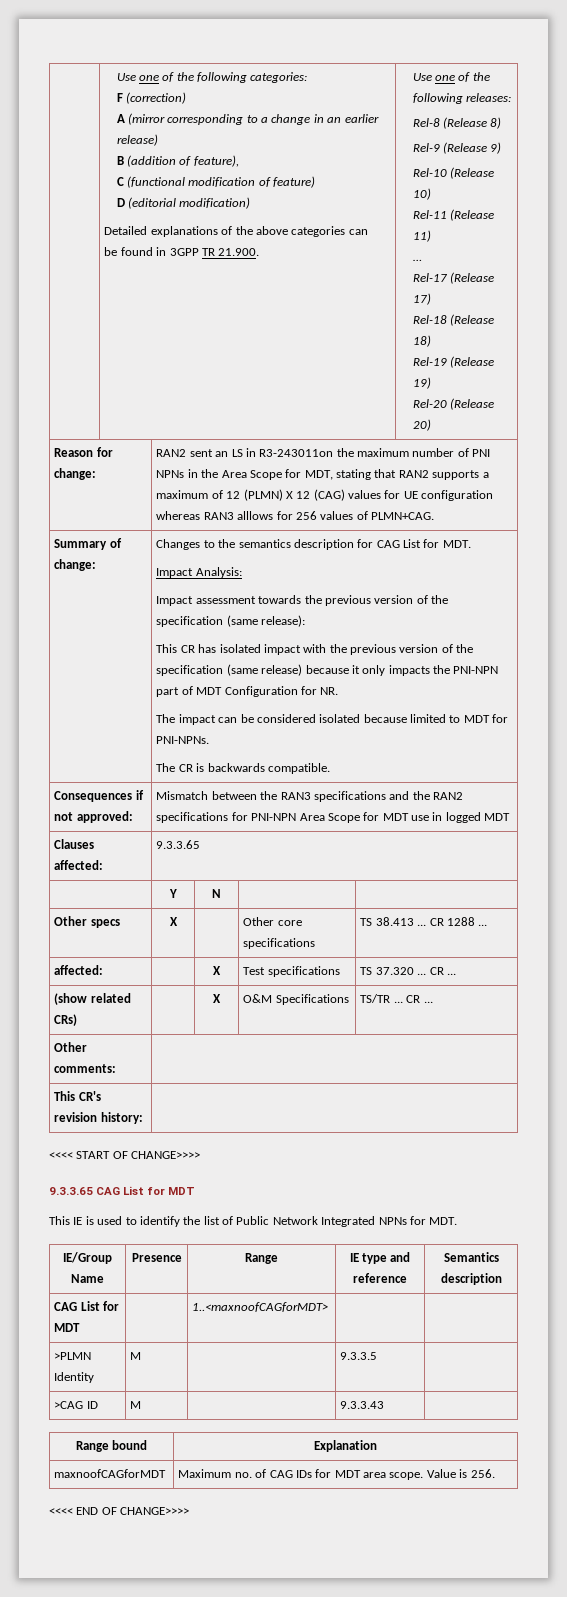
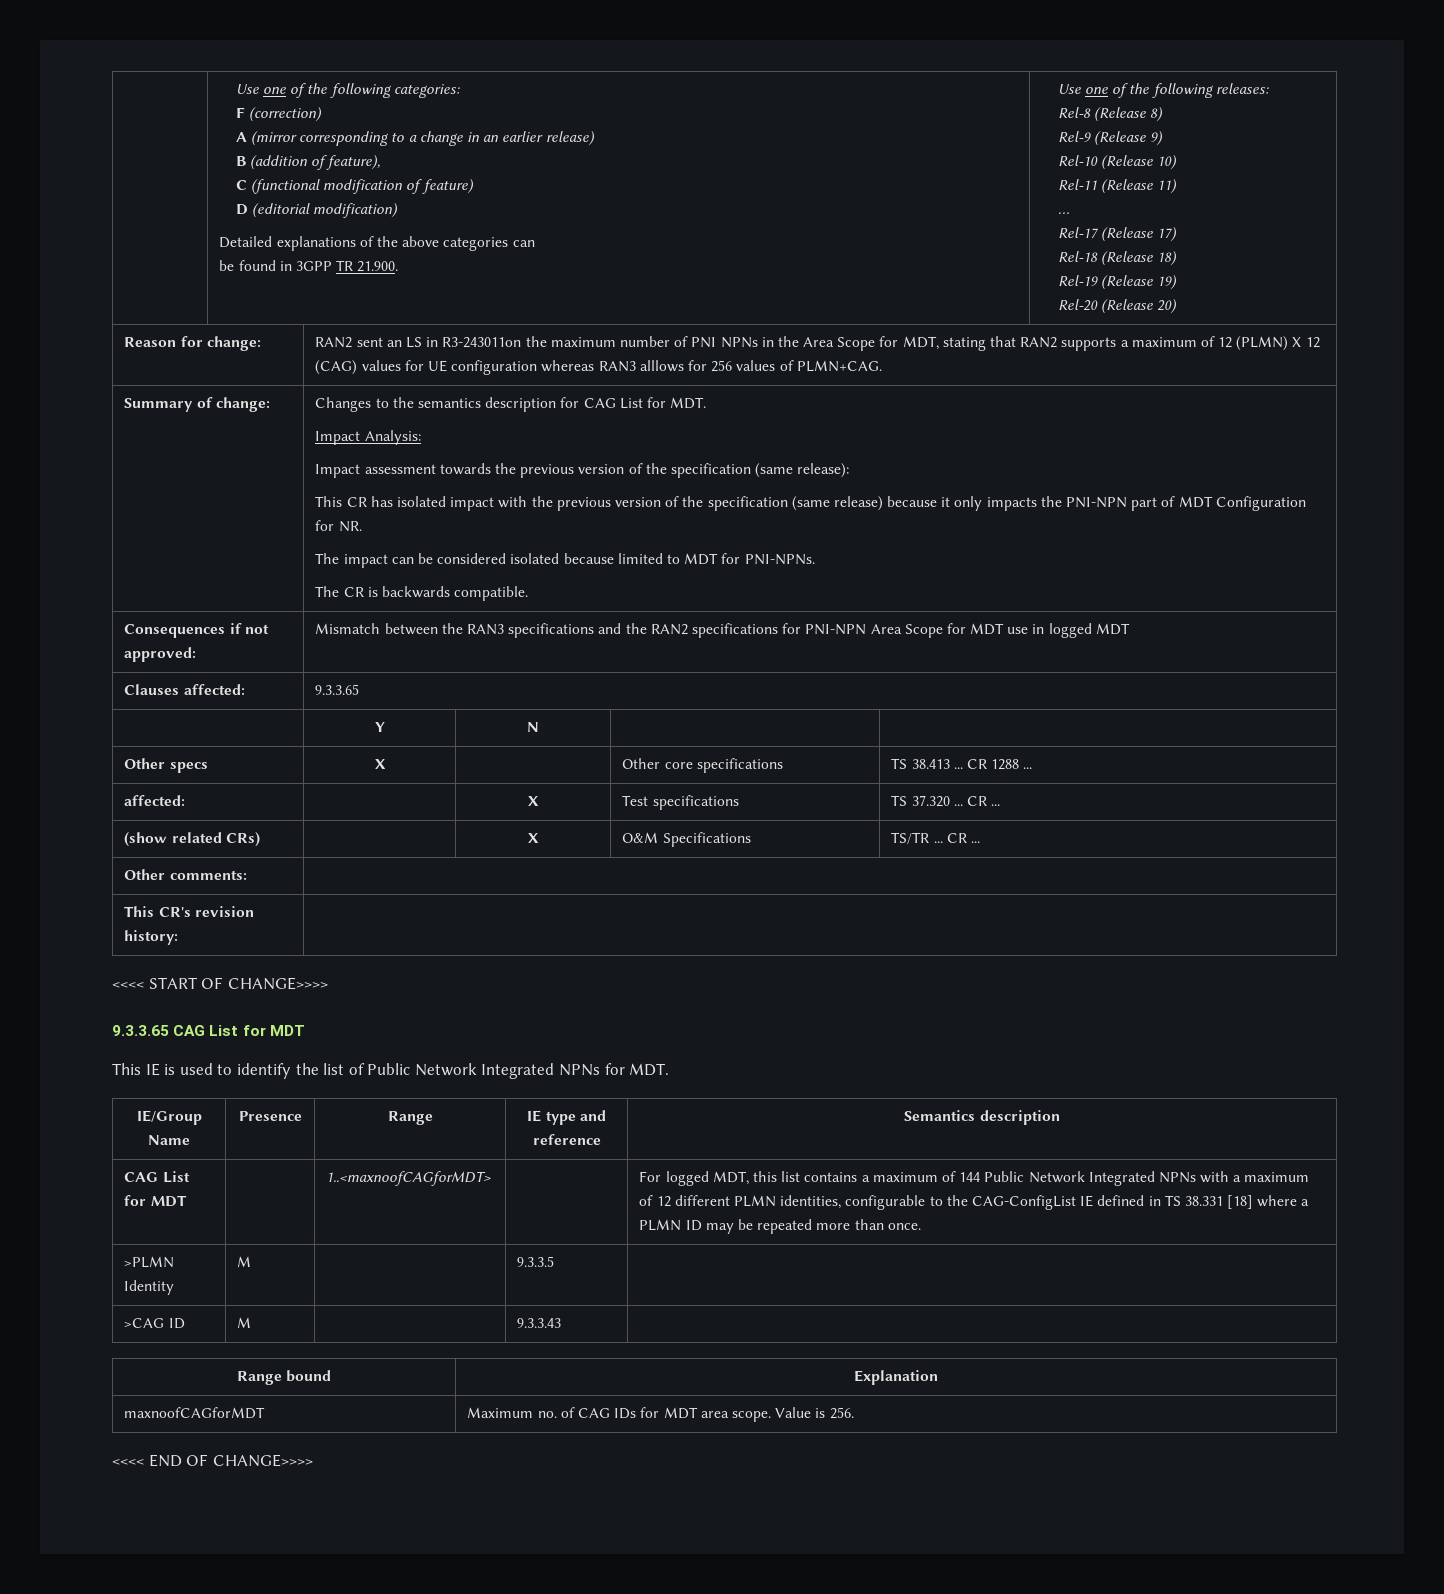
(329, 1307) none -> [639,1171,1310,1186] [639,1195,1310,1210] [639,1219,921,1234] For logged MDT, this list contains a maximum of 144 Public Network Integrated NPNs with a maximum of 12 different PLMN identities, configurable to the CAG-ConfigList IE defined in TS 38.331 [18] where a PLMN ID may be repeated more than once.

